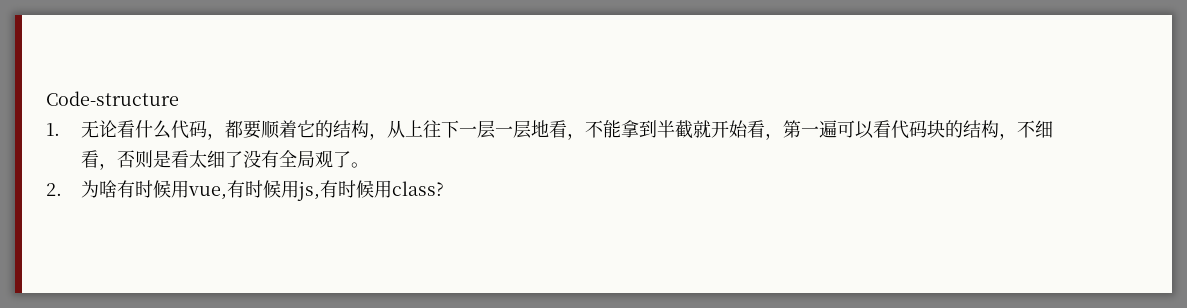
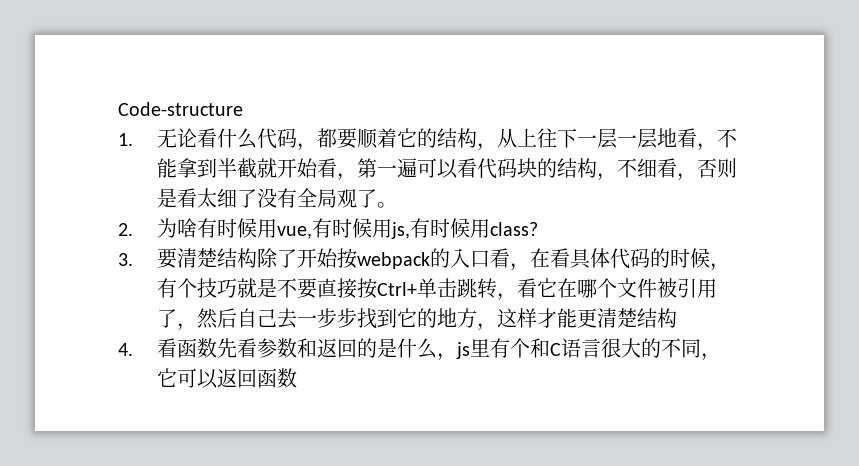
(445, 188) none -> [118,248,731,271] [157,278,718,301] [157,308,678,331] [118,338,722,361] [157,368,298,389] // 3.要清楚结构除了开始按webpack的入口看，在看具体代码的时候，有个技巧就是不要直接按Ctrl+单击跳转，看它在哪个文件被引用了，然后自己去一步步找到它的地方，这样才能更清楚结构 // 4.看函数先看参数和返回的是什么，js里有个和C语言很大的不同，它可以返回函数

